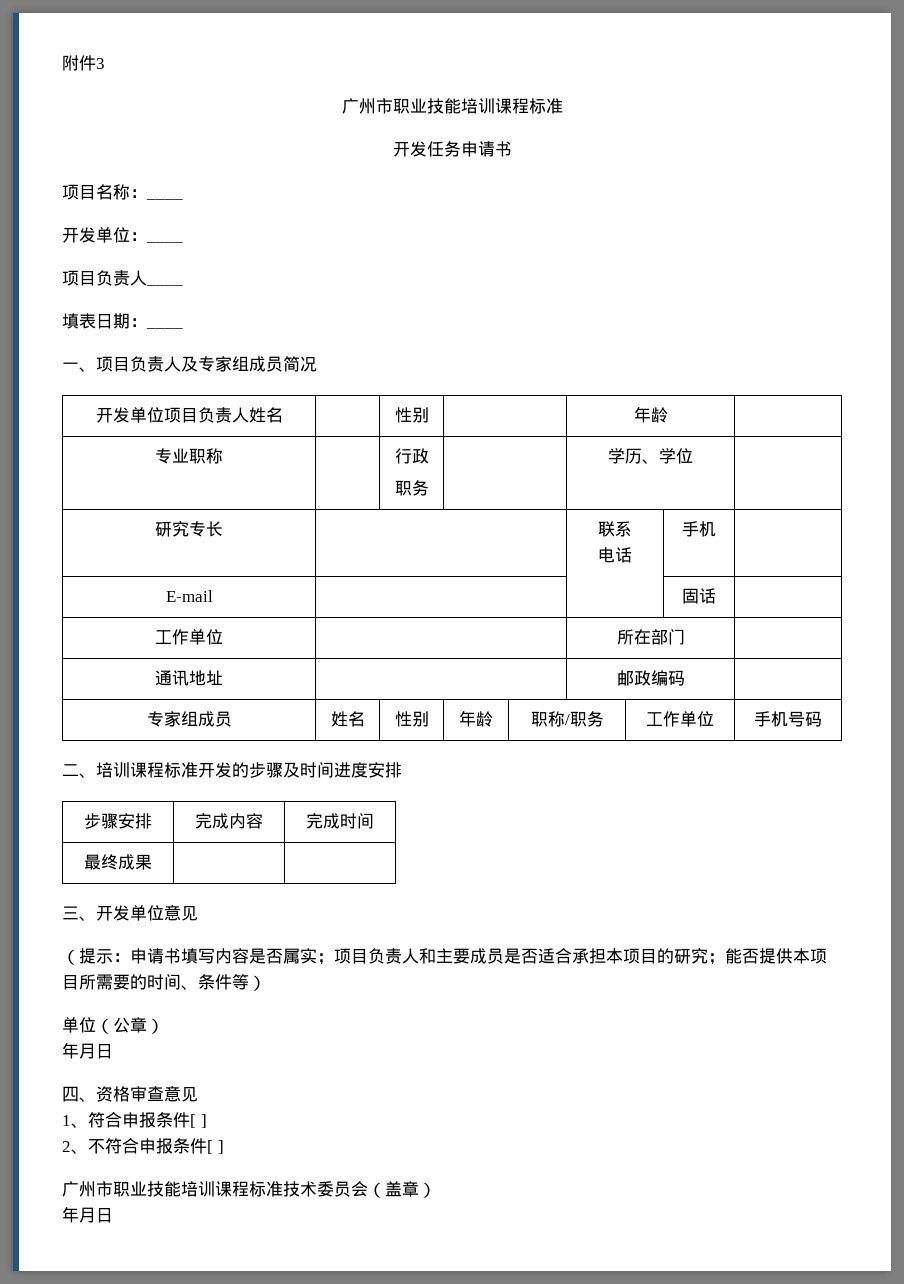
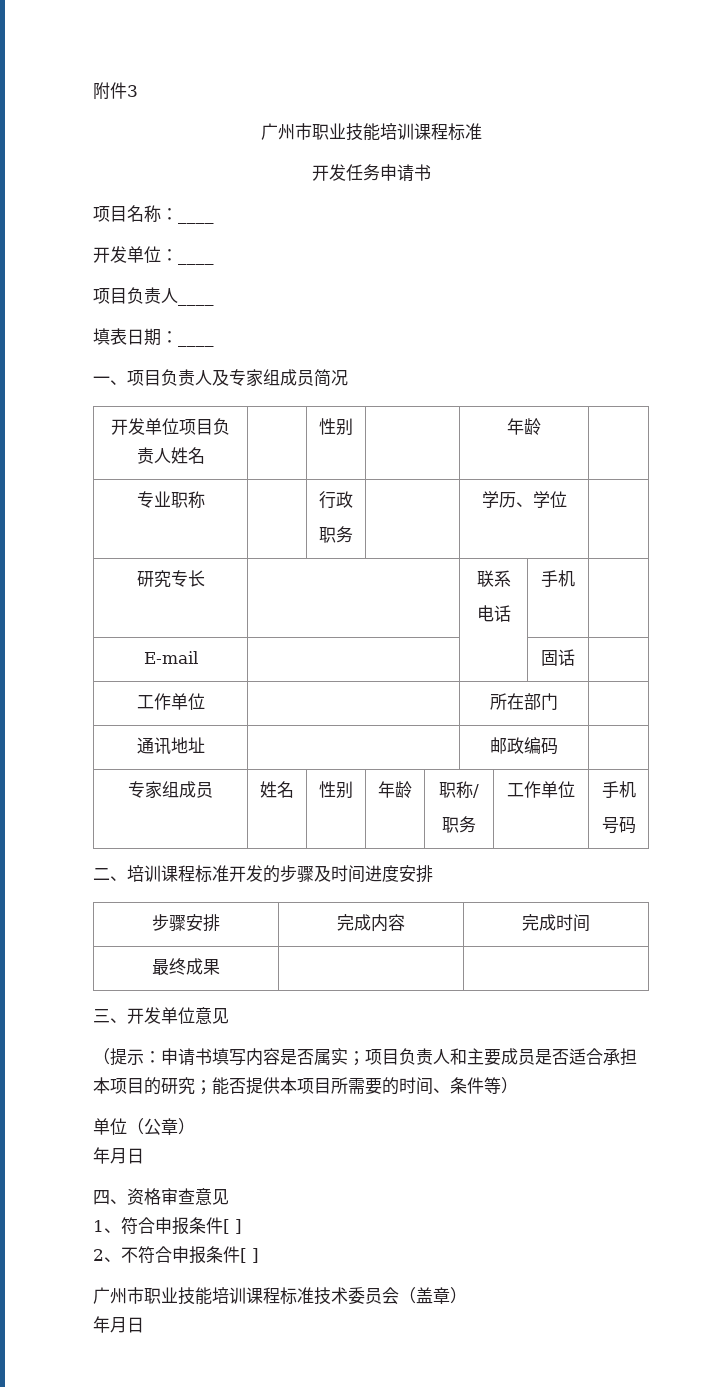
(570, 719) none -> (479, 791) //
(788, 719) none -> (636, 789) //

